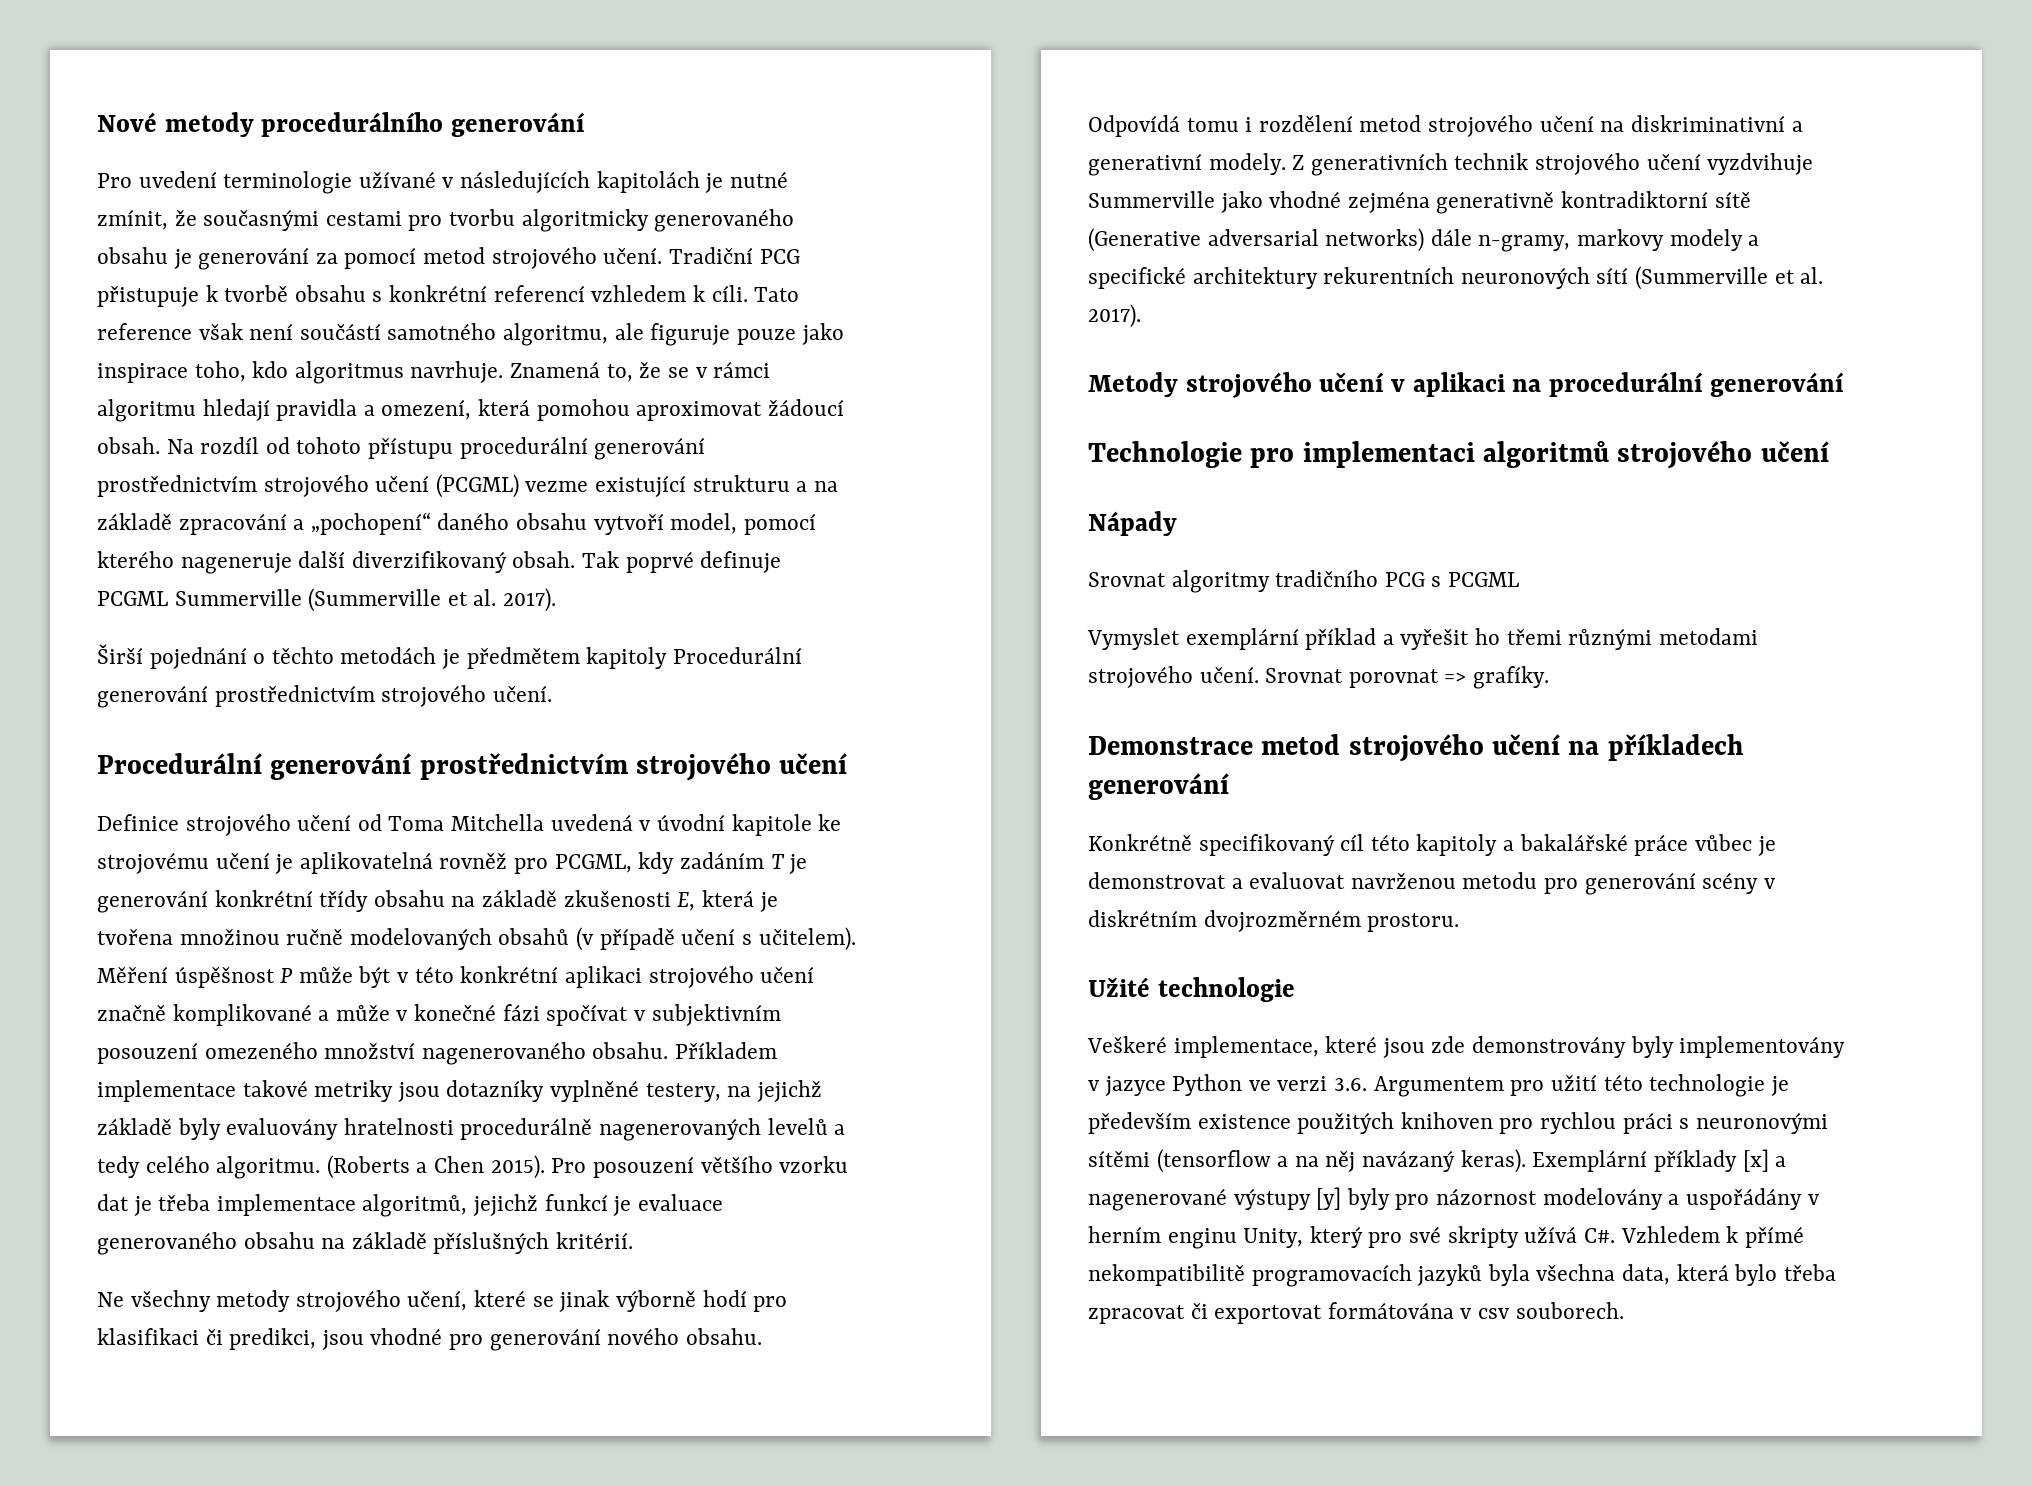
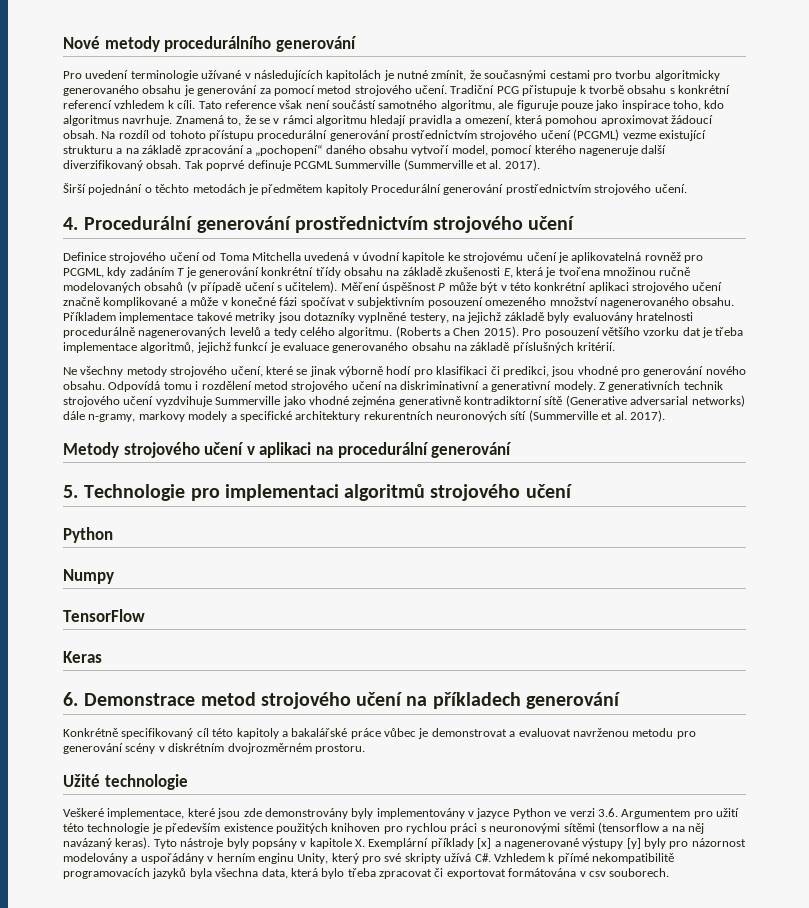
(552, 693) none -> [63,217,78,230] 4.
(1844, 384) none -> [63,485,78,498] 5.
[1088,511,1177,536] [1088,570,1520,593] [1087,628,1758,650] [1088,666,1550,689] Nápady // Srovnat algoritmy tradičního PCG s PCGML // Vymyslet exemplární příklad a vyřešit ho třemi různými metodami strojového učení. Srovnat porovnat => grafíky. // -> [63,527,113,543] [63,569,114,584] [63,609,145,622] [63,651,102,663] [63,692,78,706] Python // Numpy // TensorFlow // Keras // 6.
(1526, 1161) none -> [153,838,365,849] Tyto nástroje byly popsány v kapitole X.

